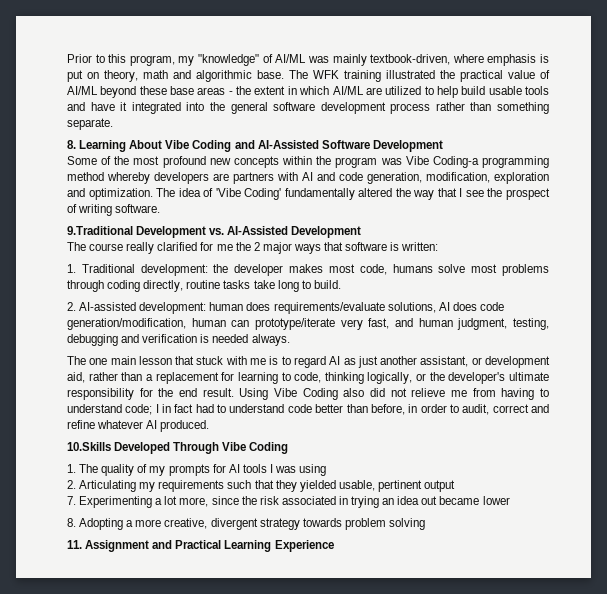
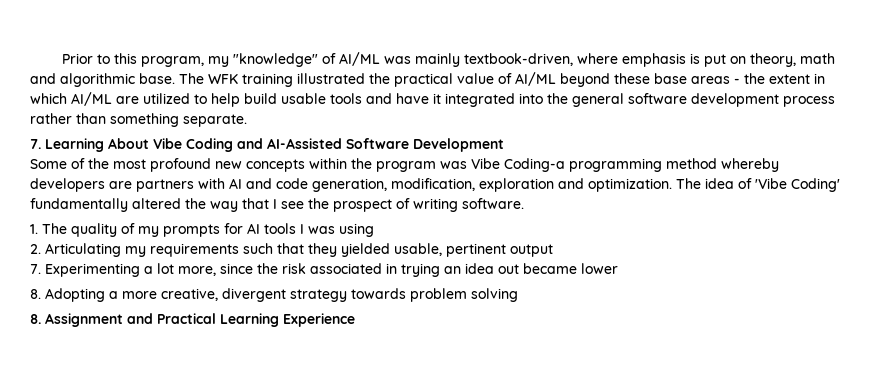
[67,140,76,149] 8. -> [30,139,41,149] 7.
[67,226,362,238] [67,242,439,254] [67,264,549,276] [67,280,341,292] [67,302,504,314] [67,318,550,330] [67,334,290,346] [67,356,550,368] [67,372,550,384] [67,388,550,400] [67,404,550,415] [67,420,210,432] [67,442,289,454] // 9.Traditional Development vs. AI-Assisted Development // The course really clarified for me the 2 major ways that software is written: // 1. Traditional development: the developer makes most code, humans solve most problems through coding directly, routine tasks take long to build. // 2. AI-assisted development: human does requirements/evaluate solutions, AI does code generation/modification, human can prototype/iterate very fast, and human judgment, testing, debugging and verification is needed always. // The one main lesson that stuck with me is to regard AI as just another assistant, or development aid, rather than a replacement for learning to code, thinking logically, or the developer's ultimate responsibility for the end result. Using Vibe Coding also did not relieve me from having to understand code; I in fact had to understand code better than before, in order to audit, correct and refine whatever AI produced. // 10.Skills Developed Through Vibe Coding -> (524, 203) none
[67,540,82,549] 11. -> [30,314,41,324] 8.

